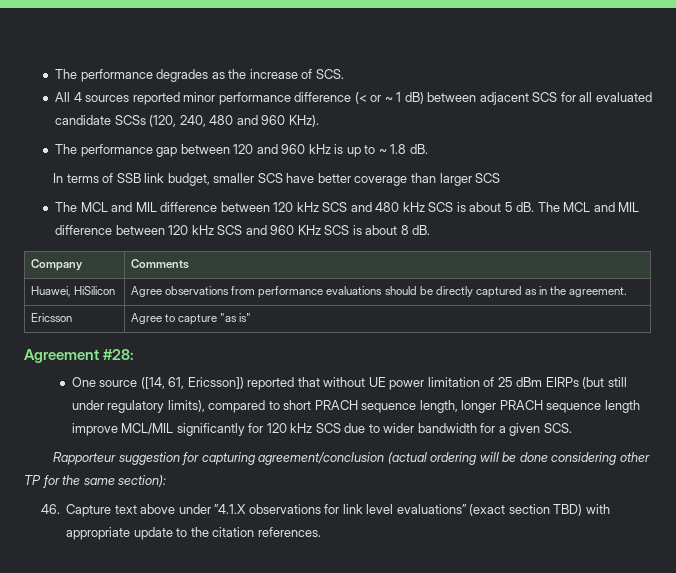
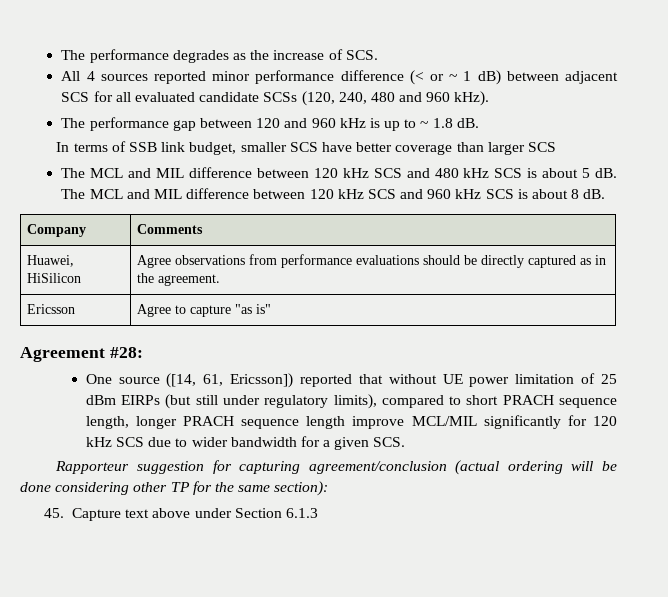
[288,115,319,127] KHz). -> [454,91,490,106] kHz).
[297,225,321,235] KHz -> [455,189,482,199] kHz
[40,504,60,514] 46. -> [44,508,65,518] 45.
[214,504,610,516] [66,527,321,540] ”4.1.X observations for link level evaluations” (exact section TBD) with appropriate update to the citation references. -> [234,508,319,518] Section 6.1.3

